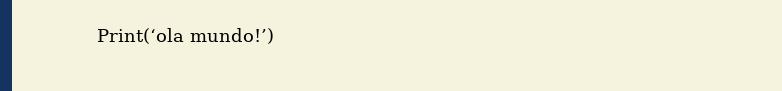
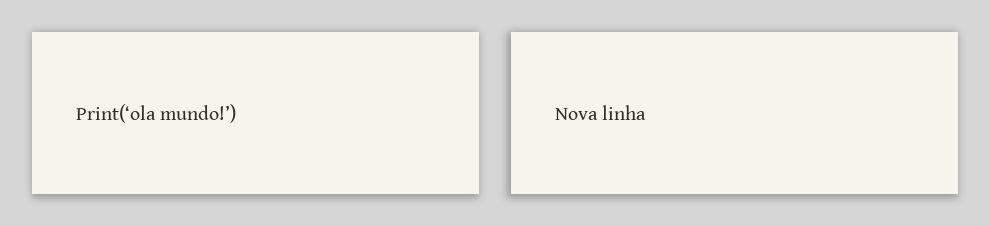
(274, 36) none -> [555,105,647,120] // Nova linha

